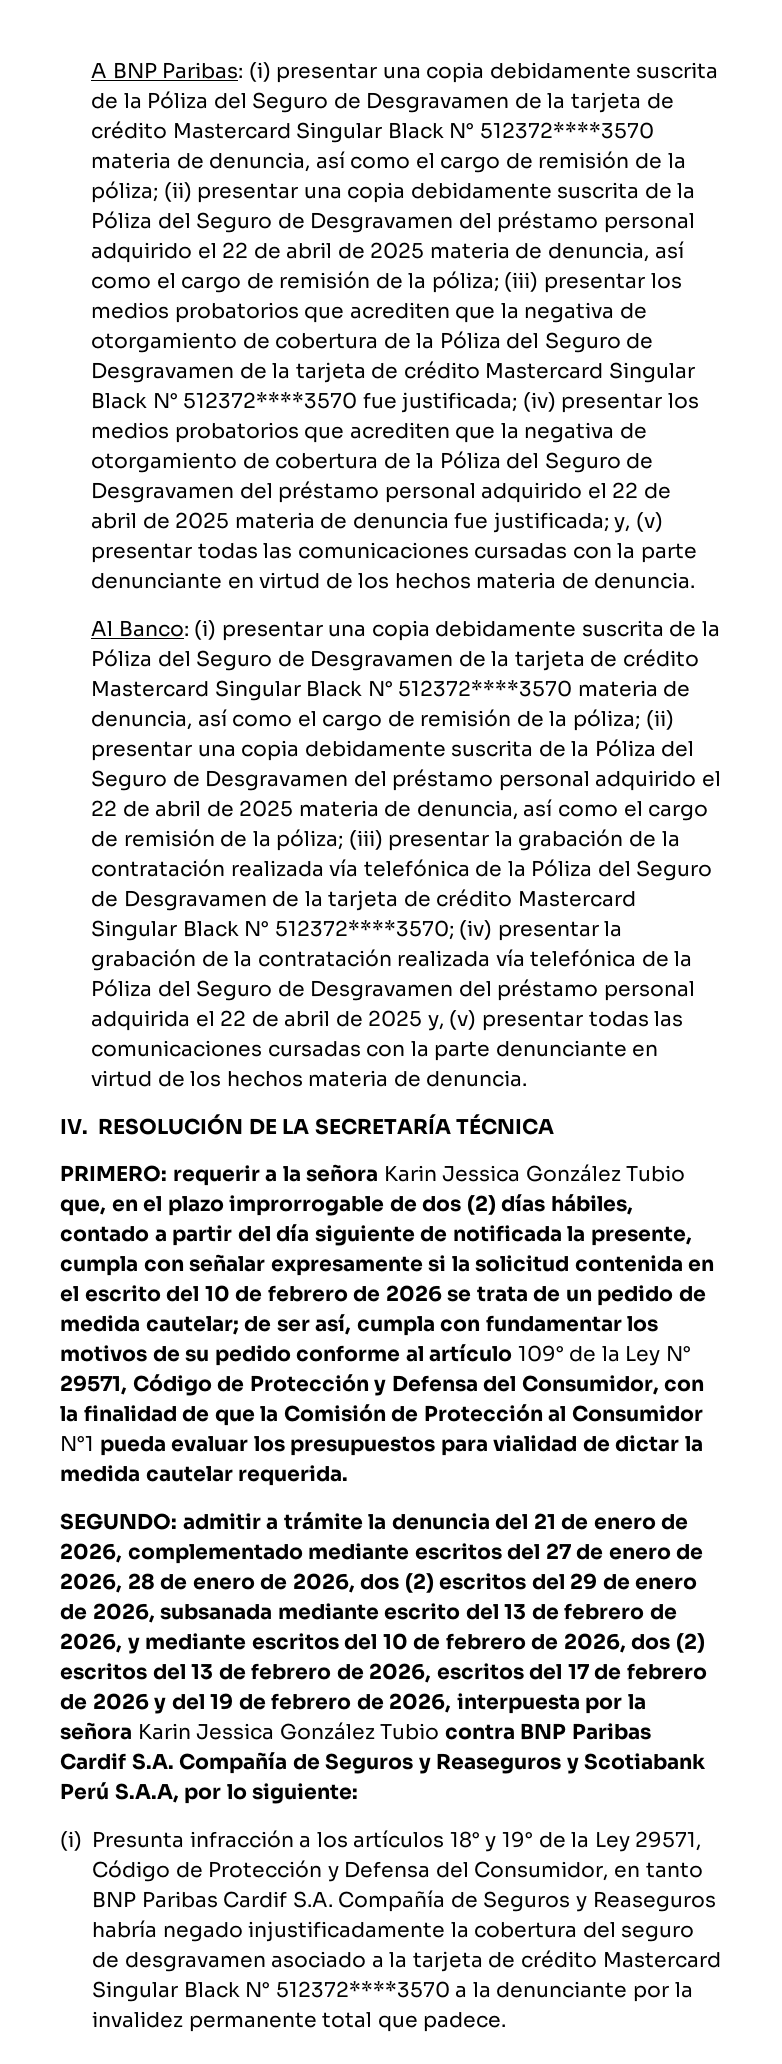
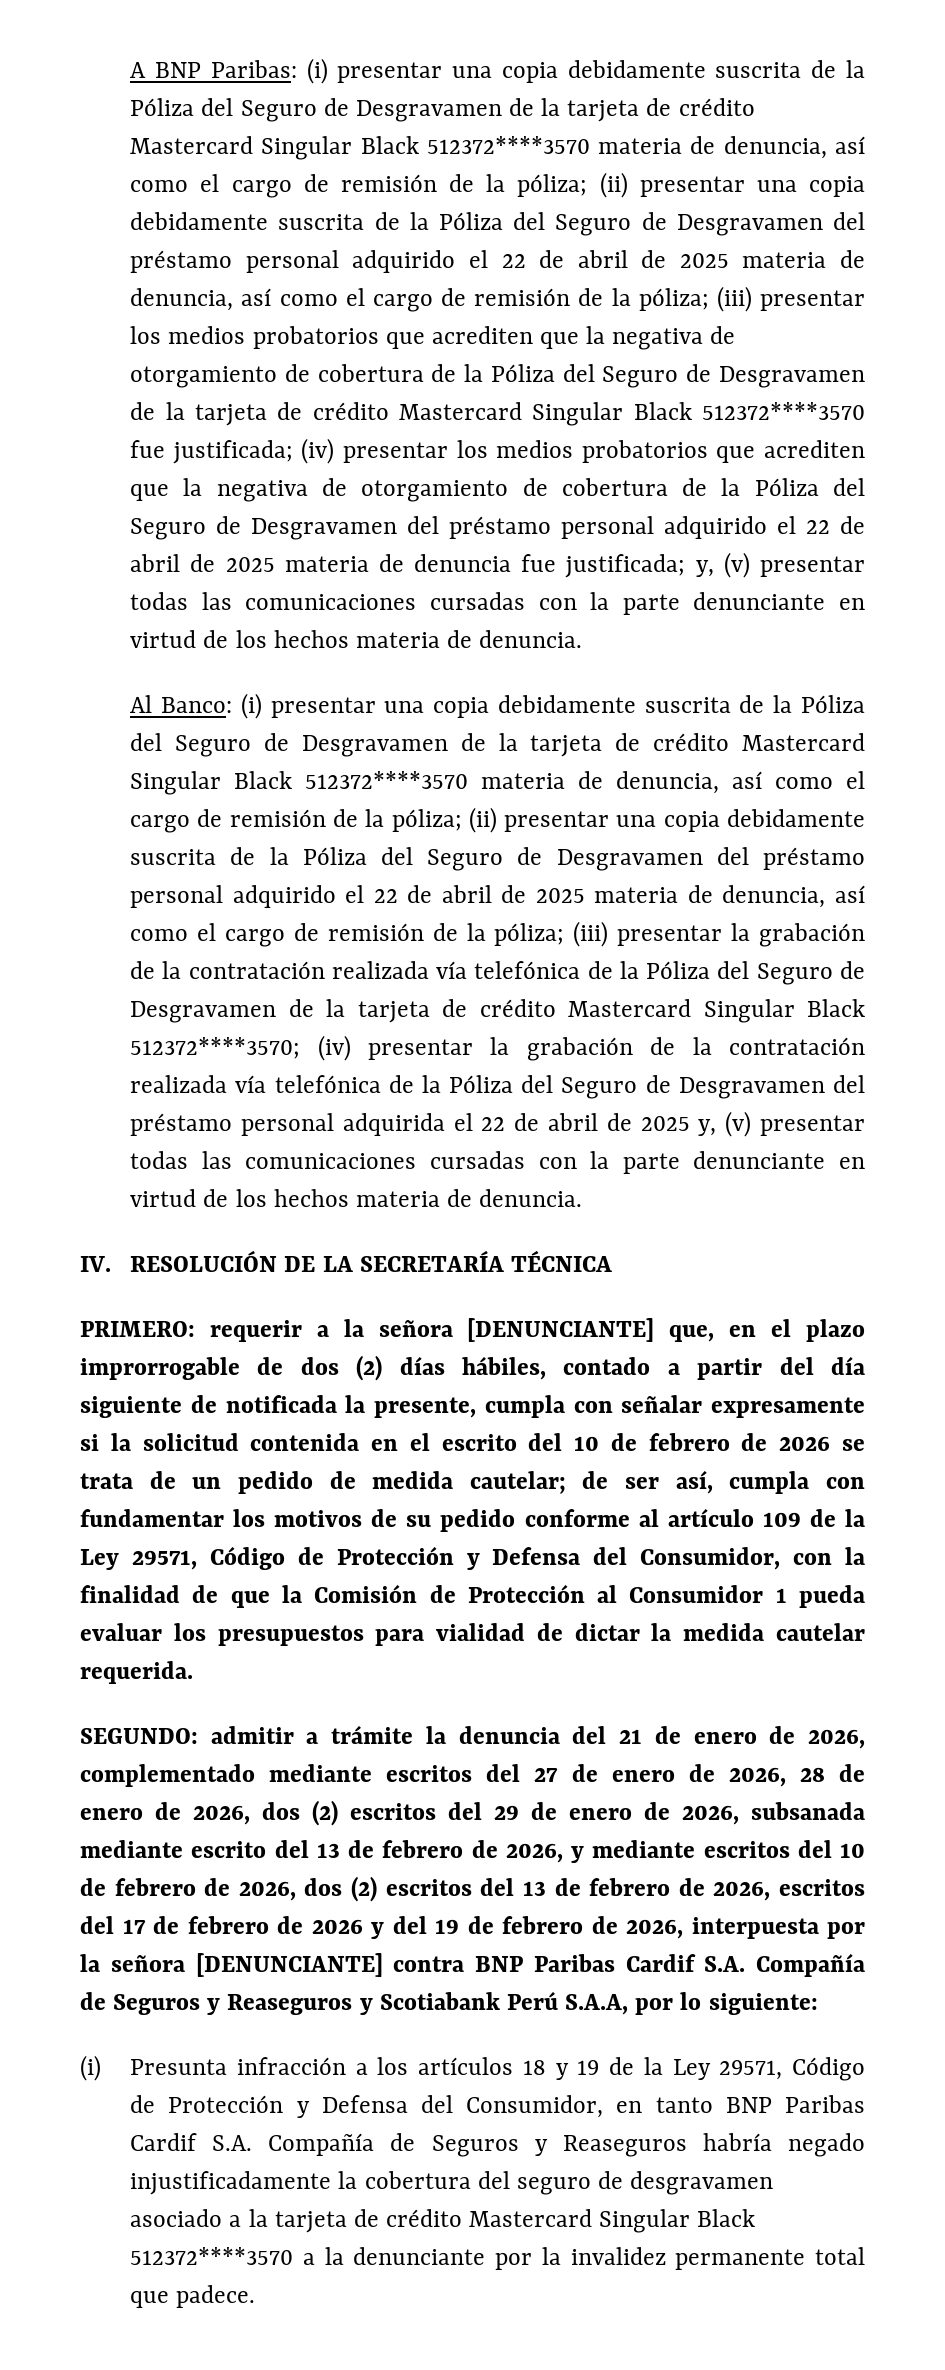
[449,123,475,138] N° -> (419, 145) none
[152,393,178,408] N° -> (692, 411) none
[367,681,393,696] N° -> (293, 780) none
[244,921,270,936] N° -> (865, 1008) none
[383,1164,686,1182] Karin Jessica González Tubio -> [467,1318,655,1342] [DENUNCIANTE]
[517,1345,691,1366] 109° de la Ley N° -> [762,1509,866,1527] [80,1549,119,1570] 109 de la Ley
[60,1436,94,1451] N°1 -> [775,1588,787,1603] 1
[137,1722,440,1740] Karin Jessica González Tubio -> [195,1953,383,1977] [DENUNCIANTE]
[449,1831,533,1852] 18° y 19° -> [522,2060,600,2080] 18 y 19
[245,1982,271,1997] N° -> (756, 2218) none

